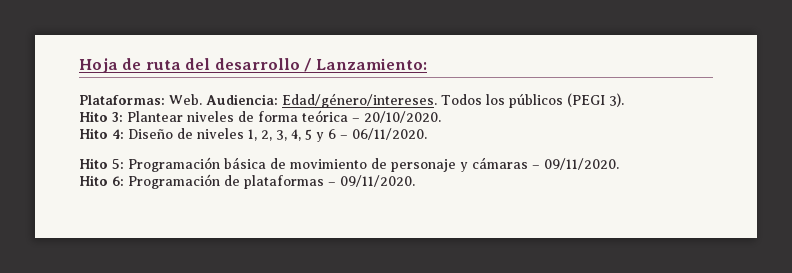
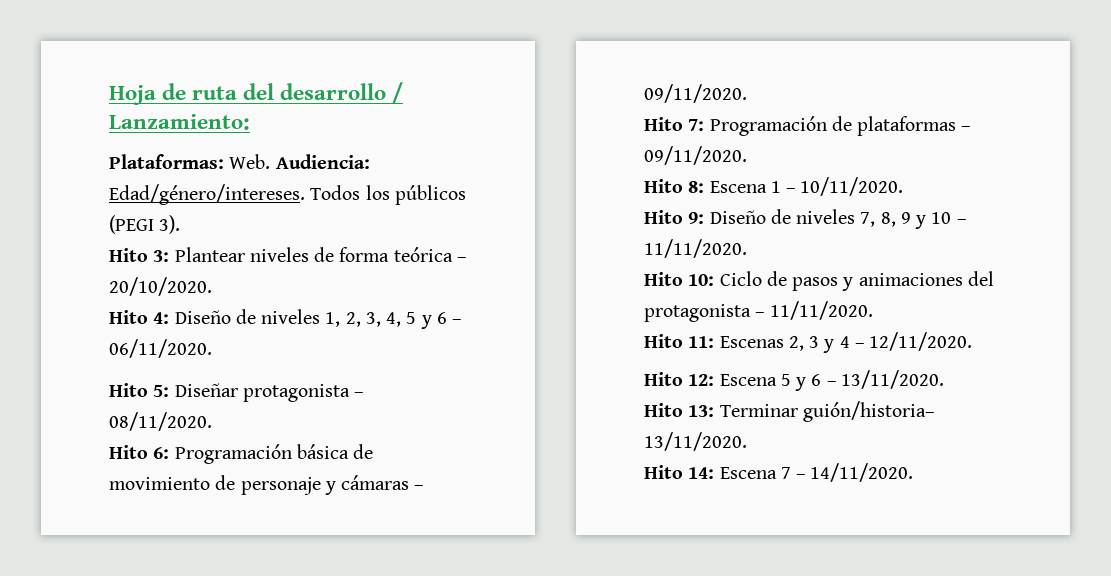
(124, 164) none -> [174,383,364,402] [109,412,212,431] [109,445,170,459] Diseñar protagonista – 08/11/2020. // Hito 6:
[112,176,124,186] 6: -> [688,119,705,131] 7:
(415, 181) none -> [644,177,904,196] [644,209,966,229] [644,239,747,258] [644,271,994,291] [644,301,873,322] [644,332,973,353] [644,370,944,391] [644,401,934,422] [644,432,747,451] [644,463,914,482] // Hito 8: Escena 1 – 10/11/2020. // Hito 9: Diseño de niveles 7, 8, 9 y 10 – 11/11/2020. // Hito 10: Ciclo de pasos y animaciones del protagonista – 11/11/2020. // Hito 11: Escenas 2, 3 y 4 – 12/11/2020. // Hito 12: Escena 5 y 6 – 13/11/2020. // Hito 13: Terminar guión/historia– 13/11/2020. // Hito 14: Escena 7 – 14/11/2020.

